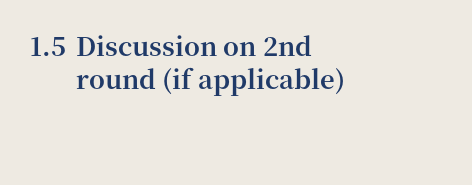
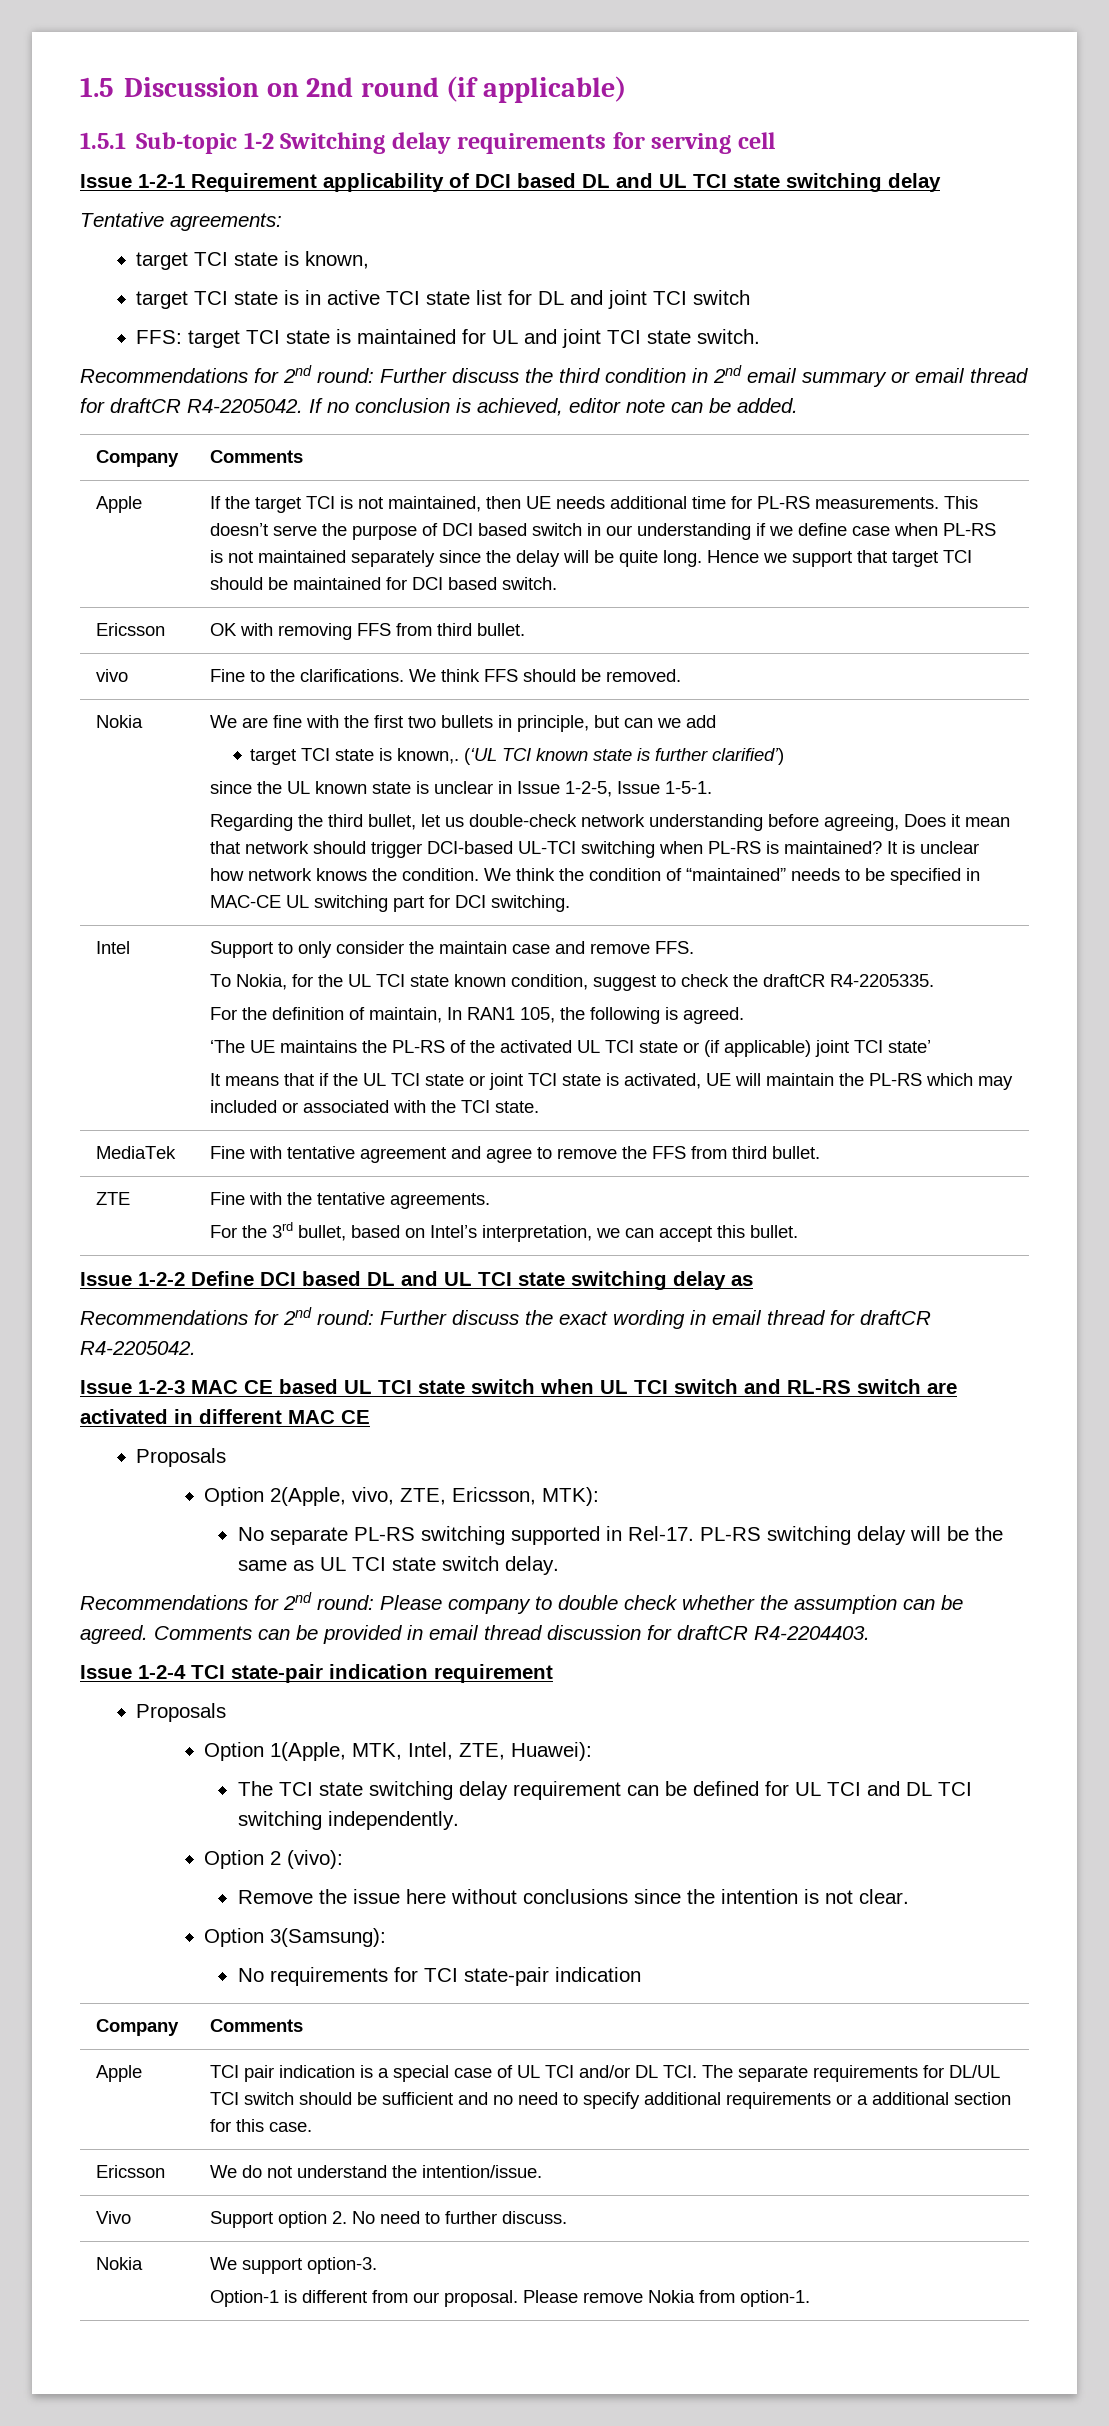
(346, 82) none -> [80,132,775,154] [80,173,941,192] [80,212,282,231] [136,251,370,270] [136,290,751,309] [136,329,761,348] [80,365,1028,387] [80,398,798,416] [95,450,179,467] [209,450,303,463] [95,496,142,513] [209,496,978,513] [209,523,996,540] [209,550,972,567] [209,577,557,590] [95,623,165,636] [209,623,525,640] [95,669,128,682] [209,669,681,682] [95,715,143,728] [209,715,716,732] [250,748,785,765] [209,781,712,797] [209,814,1010,831] [209,841,979,858] [209,868,980,885] [209,895,570,912] [95,941,130,954] [209,941,694,958] [209,974,934,991] [209,1007,744,1024] [209,1040,931,1057] [209,1073,1013,1090] [209,1100,539,1113] [95,1146,176,1159] [209,1146,820,1163] [95,1192,130,1205] [209,1192,490,1209] [209,1222,798,1242] [80,1271,753,1290] [80,1307,931,1329] [80,1341,196,1355] [80,1379,957,1394] [80,1409,370,1424] [136,1448,227,1467] [204,1487,600,1506] [237,1526,1003,1545] [237,1556,559,1575] [80,1592,963,1614] [80,1625,870,1644] [80,1664,553,1683] [136,1703,227,1722] [204,1742,593,1761] [237,1781,972,1800] [237,1811,459,1830] [204,1850,344,1869] [237,1889,909,1904] [204,1928,387,1947] [237,1967,641,1986] [95,2019,179,2036] [209,2019,303,2032] [95,2065,142,2082] [209,2065,1000,2082] [209,2092,1011,2109] [209,2119,312,2132] [95,2165,165,2178] [209,2165,542,2178] [95,2211,131,2224] [209,2211,567,2228] [95,2257,143,2270] [209,2257,377,2274] [209,2290,810,2307] // 1.5.1 Sub-topic 1-2 Switching delay requirements for serving cell // Issue 1-2-1 Requirement applicability of DCI based DL and UL TCI state switching delay // Tentative agreements: // target TCI state is known, // target TCI state is in active TCI state list for DL and joint TCI switch // FFS: target TCI state is maintained for UL and joint TCI state switch. // Recommendations for 2nd round: Further discuss the third condition in 2nd email summary or email thread for draftCR R4-2205042. If no conclusion is achieved, editor note can be added. // Company | Comments // Apple | If the target TCI is not maintained, then UE needs additional time for PL-RS measurements. This doesn’t serve the purpose of DCI based switch in our understanding if we define case when PL-RS is not maintained separately since the delay will be quite long. Hence we support that target TCI should be maintained for DCI based switch. // Ericsson | OK with removing FFS from third bullet. // vivo | Fine to the clarifications. We think FFS should be removed. // Nokia | We are fine with the first two bullets in principle, but can we add // target TCI state is known,. (‘UL TCI known state is further clarified’) // since the UL known state is unclear in Issue 1-2-5, Issue 1-5-1. // Regarding the third bullet, let us double-check network understanding before agreeing, Does it mean that network should trigger DCI-based UL-TCI switching when PL-RS is maintained? It is unclear how network knows the condition. We think the condition of “maintained” needs to be specified in MAC-CE UL switching part for DCI switching. // Intel | Support to only consider the maintain case and remove FFS. // To Nokia, for the UL TCI state known condition, suggest to check the draftCR R4-2205335. // For the definition of maintain, In RAN1 105, the following is agreed. // ‘The UE maintains the PL-RS of the activated UL TCI state or (if applicable) joint TCI state’ // It means that if the UL TCI state or joint TCI state is activated, UE will maintain the PL-RS which may included or associated with the TCI state. // MediaTek | Fine with tentative agreement and agree to remove the FFS from third bullet. // ZTE | Fine with the tentative agreements. // For the 3rd bullet, based on Intel’s interpretation, we can accept this bullet. // Issue 1-2-2 Define DCI based DL and UL TCI state switching delay as // Recommendations for 2nd round: Further discuss the exact wording in email thread for draftCR R4-2205042. // Issue 1-2-3 MAC CE based UL TCI state switch when UL TCI switch and RL-RS switch are activated in different MAC CE // Proposals // Option 2(Apple, vivo, ZTE, Ericsson, MTK): // No separate PL-RS switching supported in Rel-17. PL-RS switching delay will be the same as UL TCI state switch delay. // Recommendations for 2nd round: Please company to double check whether the assumption can be agreed. Comments can be provided in email thread discussion for draftCR R4-2204403. // Issue 1-2-4 TCI state-pair indication requirement // Proposals // Option 1(Apple, MTK, Intel, ZTE, Huawei): // The TCI state switching delay requirement can be defined for UL TCI and DL TCI switching independently. // Option 2 (vivo): // Remove the issue here without conclusions since the intention is not clear. // Option 3(Samsung): // No requirements for TCI state-pair indication // Company | Comments // Apple | TCI pair indication is a special case of UL TCI and/or DL TCI. The separate requirements for DL/UL TCI switch should be sufficient and no need to specify additional requirements or a additional section for this case. // Ericsson | We do not understand the intention/issue. // Vivo | Support option 2. No need to further discuss. // Nokia | We support option-3. // Option-1 is different from our proposal. Please remove Nokia from option-1.

